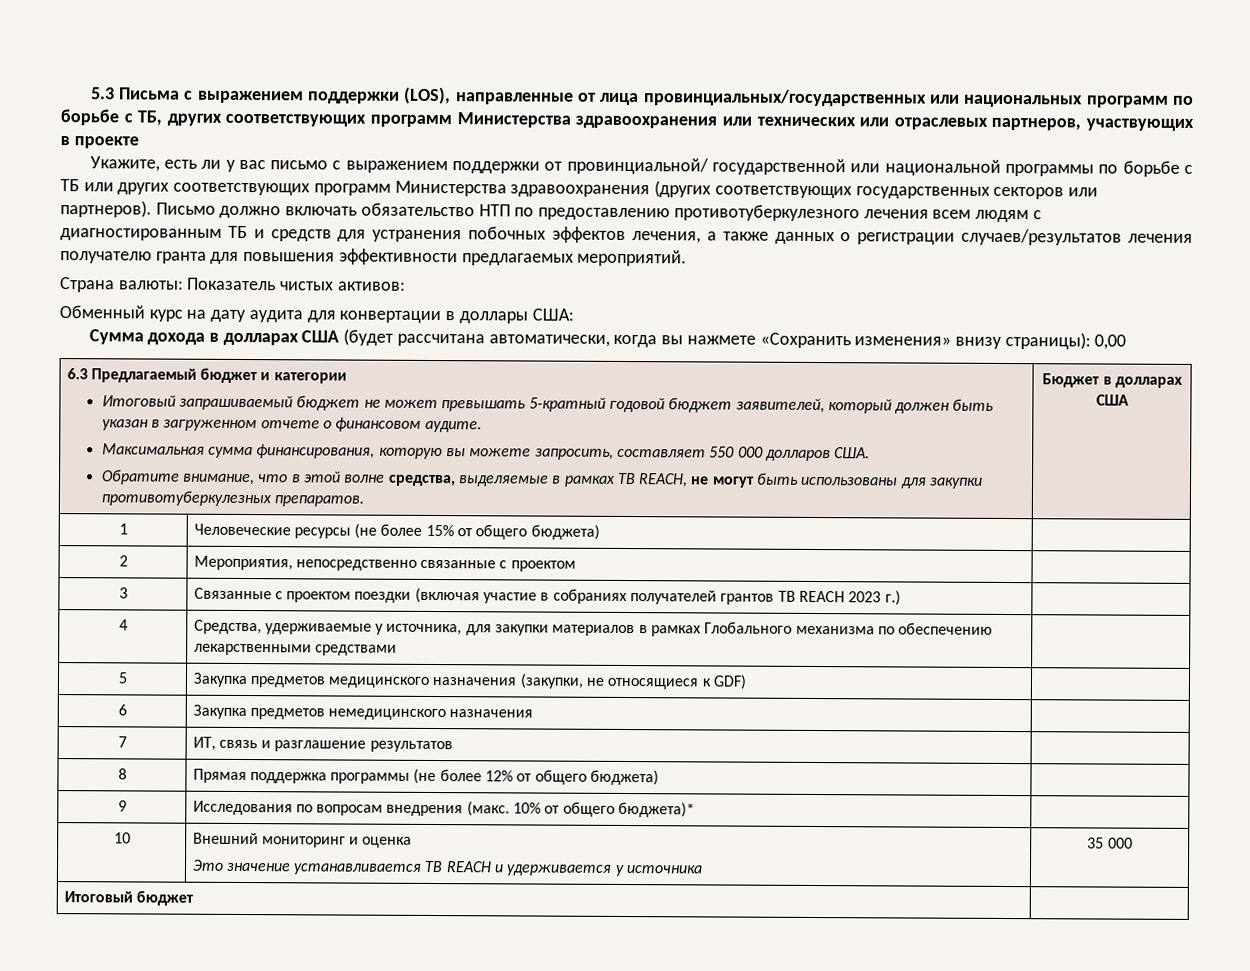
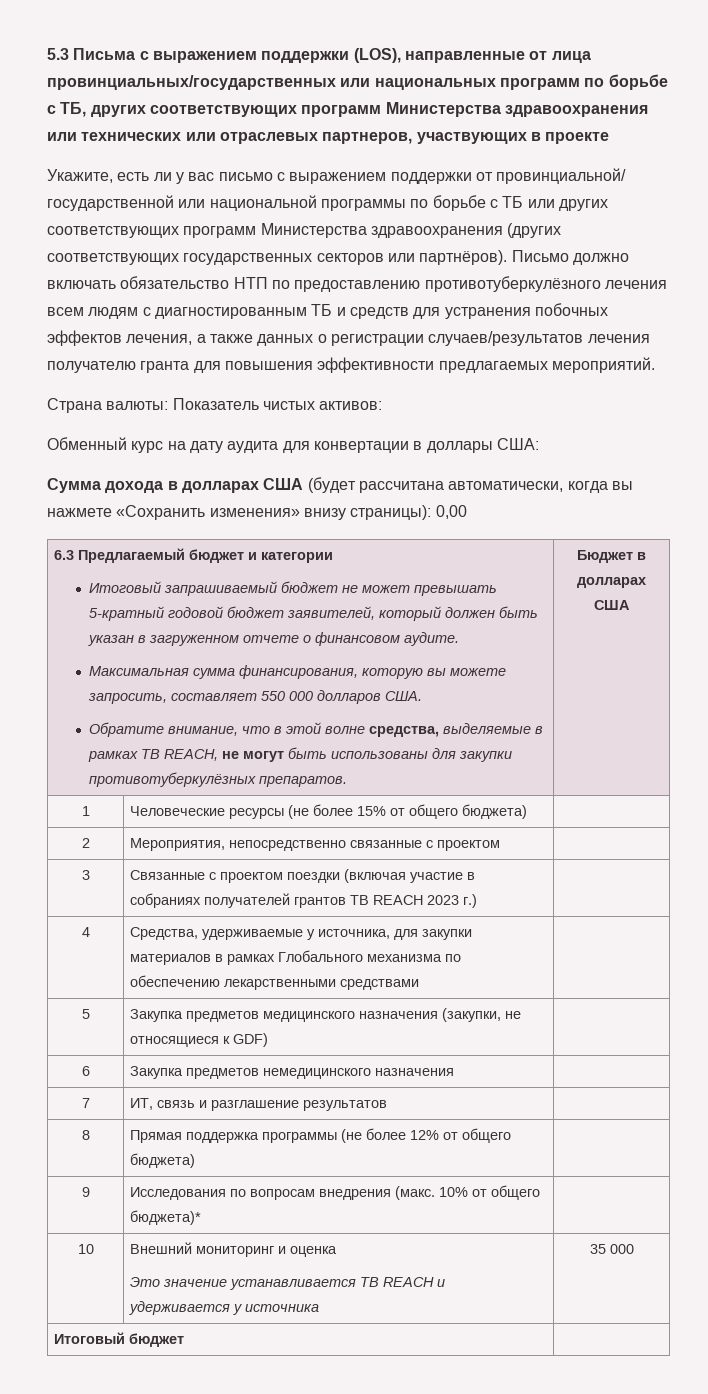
[60,200,152,218] партнеров). -> [419,250,508,265] партнёров).
[673,204,860,222] противотуберкулезного -> [424,276,601,292] противотуберкулёзного
[100,490,272,507] противотуберкулезных -> [89,772,257,787] противотуберкулёзных

